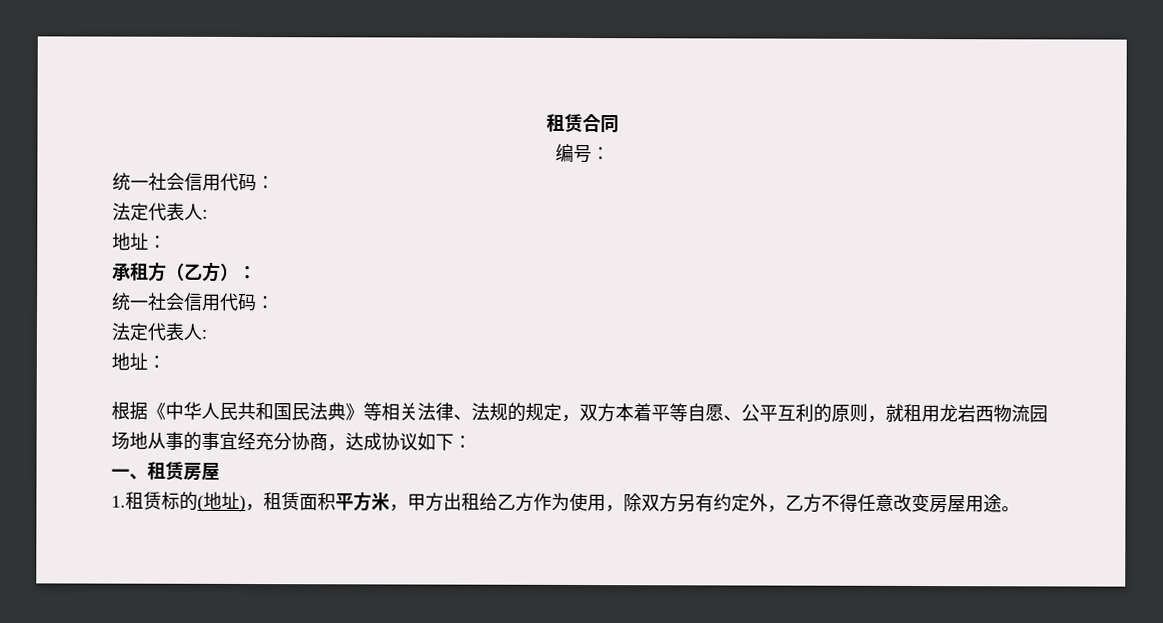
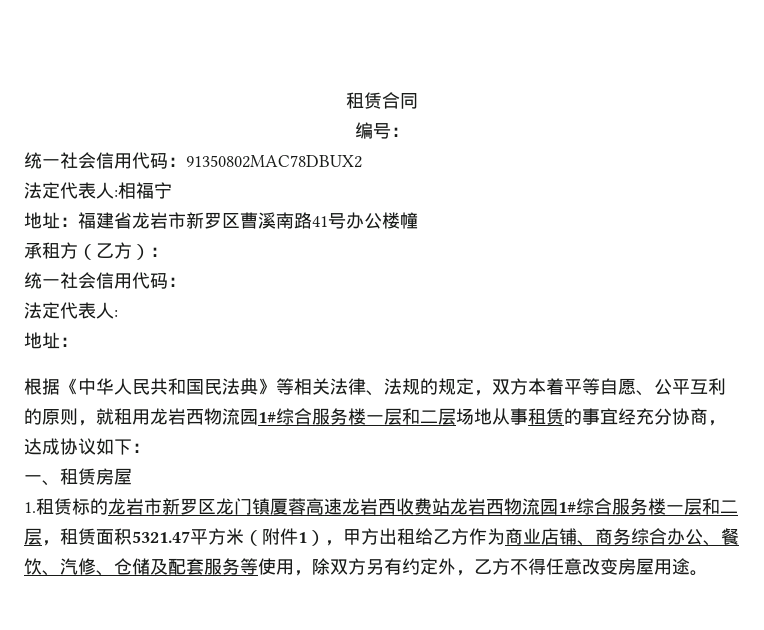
[112,202,208,221] [112,232,167,251] // 法定代表人: // 地址： -> [186,155,362,168] [24,182,172,199] [24,212,418,229] 91350802MAC78DBUX2 // 法定代表人:相福宁 // 地址：福建省龙岩市新罗区曹溪南路41号办公楼幢
(1048, 414) none -> [258,408,456,425] 1#综合服务楼一层和二层
(184, 440) none -> [528,408,564,425] 租赁
[197,491,390,513] (地址)，租赁面积平方米 -> [108,498,738,515] [24,528,325,546] 龙岩市新罗区龙门镇厦蓉高速龙岩西收费站龙岩西物流园1#综合服务楼一层和二层，租赁面积5321.47平方米（附件1）
(570, 501) none -> [505,528,739,546] [24,558,258,576] 商业店铺、商务综合办公、餐饮、汽修、仓储及配套服务等

